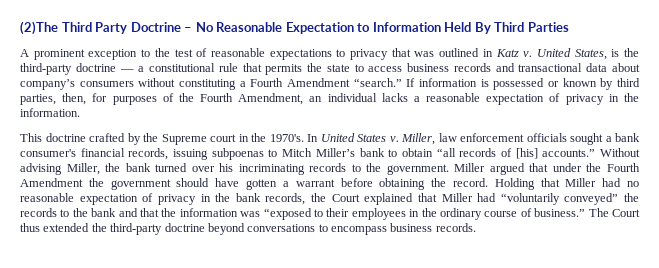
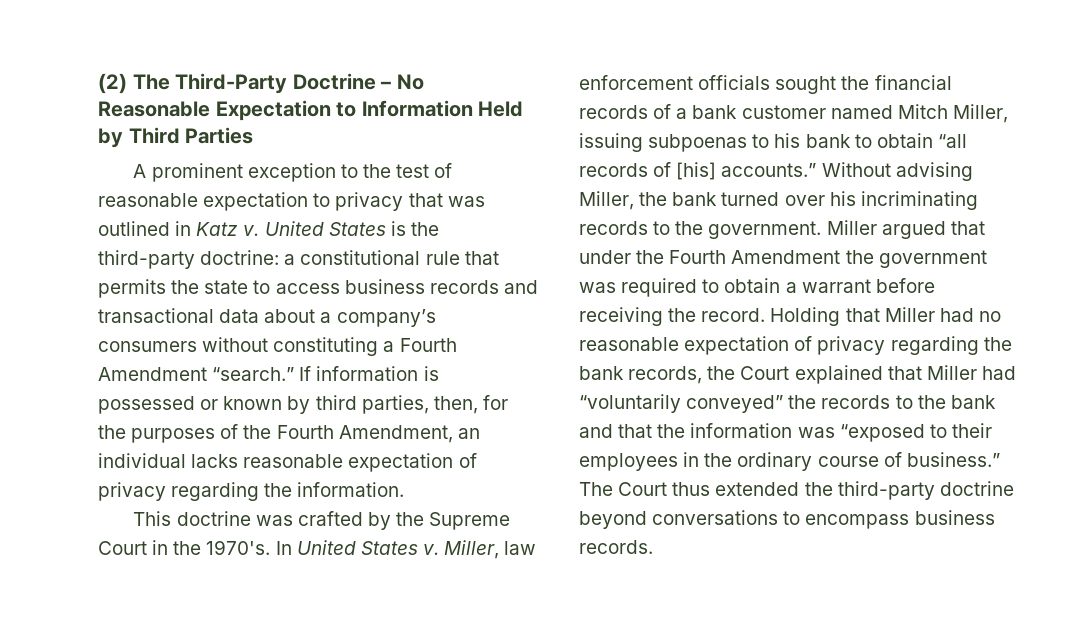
[20,21,128,35] (2)The Third Party -> [98,73,288,94] (2) The Third-Party
[474,22,491,34] By -> [98,128,123,148] by
[269,49,332,60] expectations -> [203,192,309,211] expectation
[574,49,607,60] States, -> [328,222,386,236] States
[75,63,134,72] doctrine — -> [200,250,280,265] doctrine:
(640, 67) none -> [320,312,332,323] a
(108, 97) none -> [98,425,126,439] the
[413,93,619,105] a reasonable expectation of privacy in -> [243,453,477,472] [98,482,260,501] reasonable expectation of privacy regarding
(86, 137) none -> [255,515,293,526] was
[210,134,236,142] court -> [98,541,147,555] Court
[605,133,640,142] [20,148,169,160] a bank consumer's financial records, -> [841,75,952,90] [579,104,1008,123] the financial records of a bank customer named Mitch Miller,
[282,148,355,157] Mitch Miller’s -> [774,133,801,148] his
[176,178,278,190] should have gotten -> [579,278,781,297] was required to obtain
[379,178,426,190] obtaining -> [579,307,663,326] receiving
[200,194,211,202] in -> [890,336,979,355] regarding

